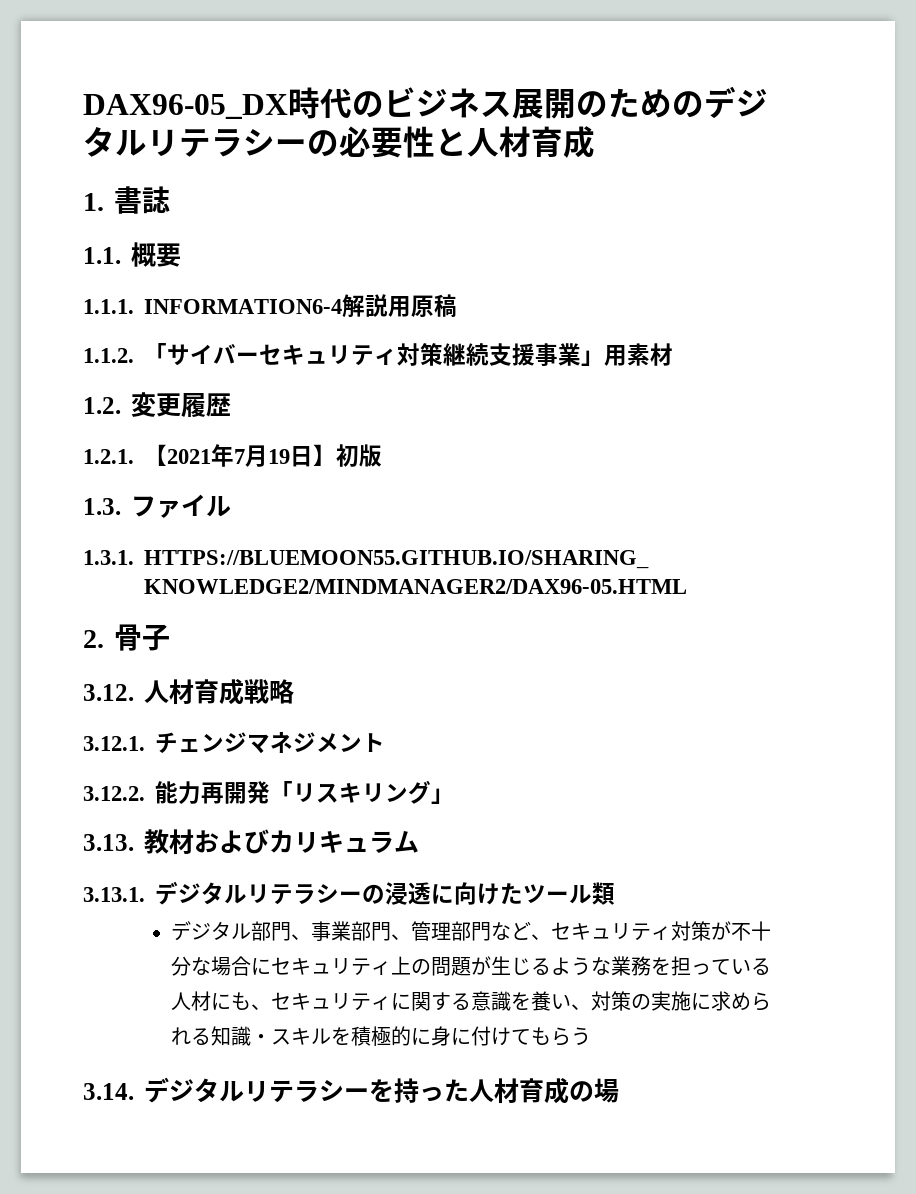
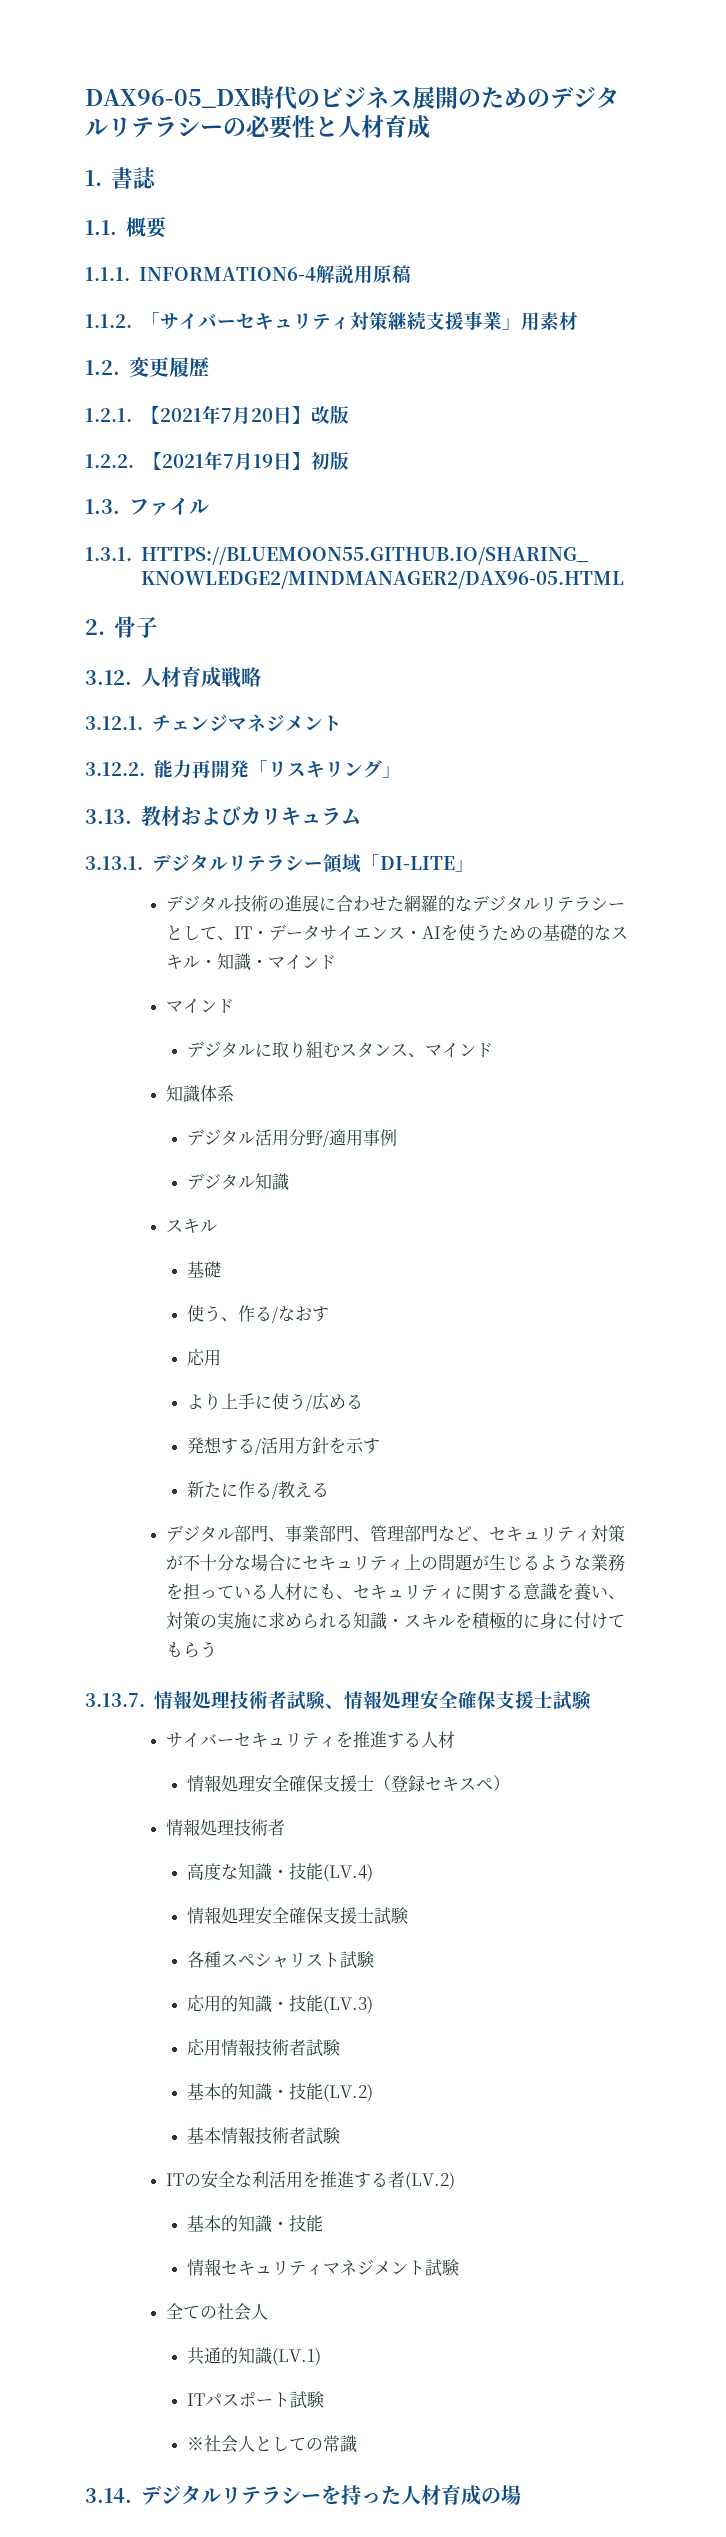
(268, 456) none -> [250,405,349,424] [85,451,253,471] 20日】改版 // 1.2.2.【2021年7月
[362,882,615,905] の浸透に向けたツール類 -> [322,854,474,873] [166,895,626,912] [166,924,629,941] [166,953,337,971] [166,998,235,1014] [187,1041,494,1058] [166,1085,235,1103] [187,1129,398,1147] [187,1173,290,1191] [166,1219,218,1234] [187,1261,222,1278] [187,1305,330,1323] [187,1349,222,1366] [187,1392,364,1411] [187,1437,381,1455] [187,1481,330,1499] 領域「DI-LITE」 // デジタル技術の進展に合わせた網羅的なデジタルリテラシーとして、IT・データサイエンス・AIを使うための基礎的なスキル・知識・マインド // マインド // デジタルに取り組むスタンス、マインド // 知識体系 // デジタル活用分野/適用事例 // デジタル知識 // スキル // 基礎 // 使う、作る/なおす // 応用 // より上手に使う/広める // 発想する/活用方針を示す // 新たに作る/教える
(592, 1036) none -> [85,1690,591,1710] [166,1731,456,1749] [187,1775,511,1793] [166,1819,286,1836] [187,1863,374,1882] [187,1907,409,1925] [187,1951,375,1969] [187,1995,374,2014] [187,2039,341,2057] [187,2083,374,2102] [187,2127,341,2145] [166,2171,456,2190] [187,2215,324,2233] [187,2259,460,2277] [166,2303,269,2321] [187,2347,322,2366] [187,2391,325,2409] [187,2435,358,2453] // 3.13.7.情報処理技術者試験、情報処理安全確保支援士試験 // サイバーセキュリティを推進する人材 // 情報処理安全確保支援士（登録セキスペ） // 情報処理技術者 // 高度な知識・技能(LV.4) // 情報処理安全確保支援士試験 // 各種スペシャリスト試験 // 応用的知識・技能(LV.3) // 応用情報技術者試験 // 基本的知識・技能(LV.2) // 基本情報技術者試験 // ITの安全な利活用を推進する者(LV.2) // 基本的知識・技能 // 情報セキュリティマネジメント試験 // 全ての社会人 // 共通的知識(LV.1) // ITパスポート試験 // ※社会人としての常識

